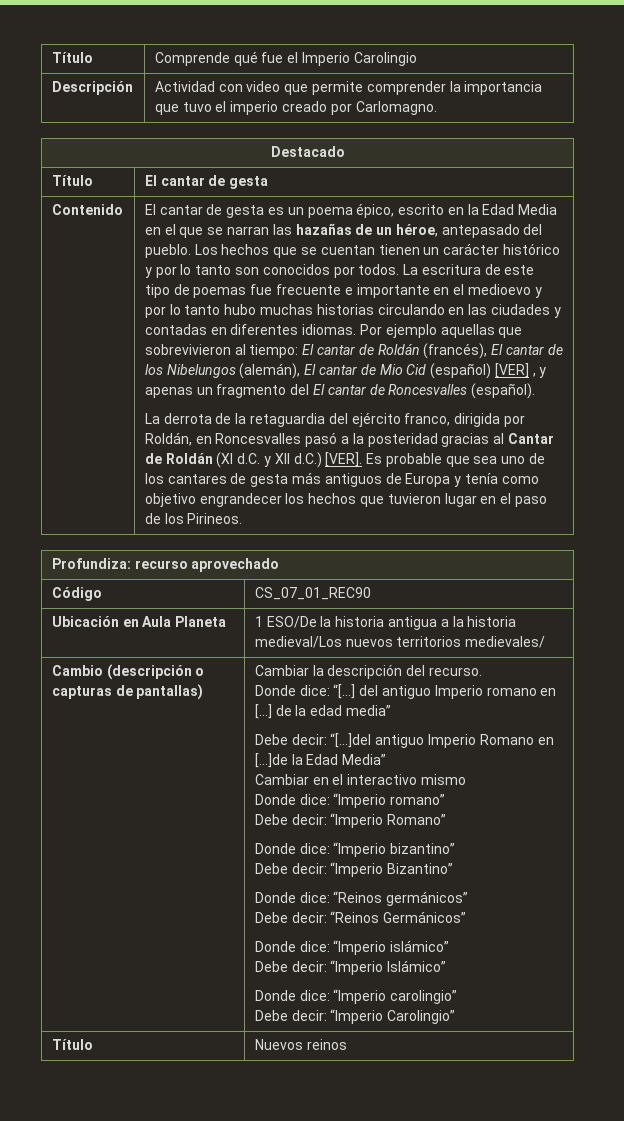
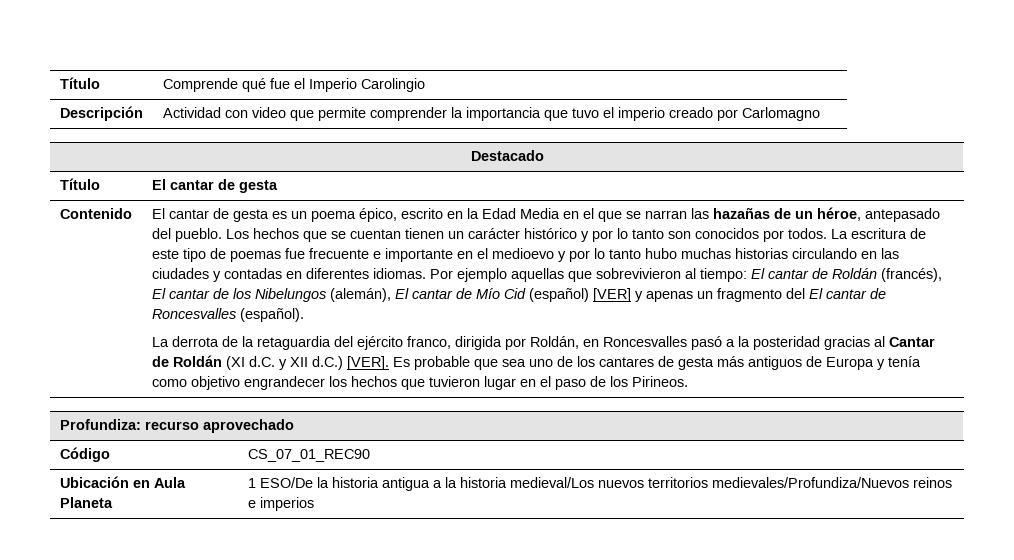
[355,101,437,115] Carlomagno. -> [741,107,820,121] Carlomagno
[379,364,403,375] Mio -> [475,288,500,299] Mío
[532,373,536,377] , -> (631, 295) none
[465,636,546,648] [51,664,205,680] [51,684,204,700] [254,664,483,679] [254,684,557,699] [254,704,392,719] [254,733,554,748] [254,753,387,768] [254,774,467,785] [254,793,446,808] [254,813,447,828] [254,842,456,857] [254,862,454,877] [254,891,469,906] [254,911,467,923] [254,940,450,955] [254,960,447,975] [254,989,458,1004] [254,1009,456,1024] [51,1039,93,1050] [254,1039,347,1050] medievales/ // Cambio (descripción o capturas de pantallas) | Cambiar la descripción del recurso. // Donde dice: “[…] del antiguo Imperio romano en […] de la edad media” // Debe decir: “[…]del antiguo Imperio Romano en […]de la Edad Media” // Cambiar en el interactivo mismo // Donde dice: “Imperio romano” // Debe decir: “Imperio Romano” // Donde dice: “Imperio bizantino” // Debe decir: “Imperio Bizantino” // Donde dice: “Reinos germánicos” // Debe decir: “Reinos Germánicos” // Donde dice: “Imperio islámico” // Debe decir: “Imperio Islámico” // Donde dice: “Imperio carolingio” // Debe decir: “Imperio Carolingio” // Título | Nuevos reinos -> [711,477,952,488] [247,497,314,511] medievales/Profundiza/Nuevos reinos e imperios

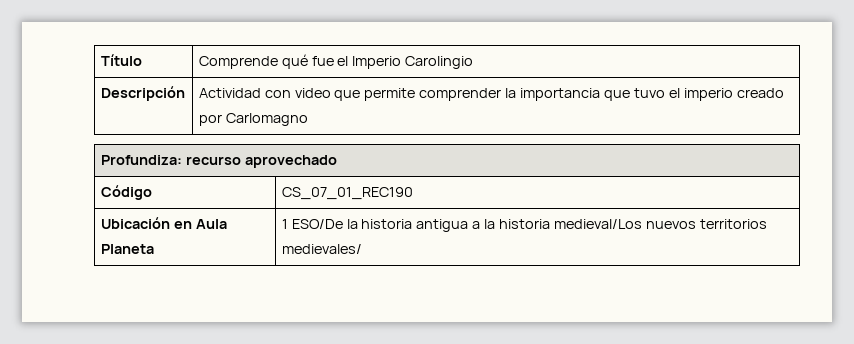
[470,150,544,161] [59,178,100,190] [151,179,278,193] [59,208,132,219] [151,207,940,222] [151,228,926,242] [151,248,899,262] [151,268,942,282] [151,288,886,302] [151,308,304,322] [151,336,935,350] [151,355,921,370] [151,376,688,390] // Destacado // Título | El cantar de gesta // Contenido | El cantar de gesta es un poema épico, escrito en la Edad Media en el que se narran las hazañas de un héroe, antepasado del pueblo. Los hechos que se cuentan tienen un carácter histórico y por lo tanto son conocidos por todos. La escritura de este tipo de poemas fue frecuente e importante en el medioevo y por lo tanto hubo muchas historias circulando en las ciudades y contadas en diferentes idiomas. Por ejemplo aquellas que sobrevivieron al tiempo: El cantar de Roldán (francés), El cantar de los Nibelungos (alemán), El cantar de Mío Cid (español) [VER] y apenas un fragmento del El cantar de Roncesvalles (español). // La derrota de la retaguardia del ejército franco, dirigida por Roldán, en Roncesvalles pasó a la posteridad gracias al Cantar de Roldán (XI d.C. y XII d.C.) [VER]. Es probable que sea uno de los cantares de gesta más antiguos de Europa y tenía como objetivo engrandecer los hechos que tuvieron lugar en el paso de los Pirineos. -> (308, 119) none
[247,449,370,462] CS_07_01_REC90 -> [281,187,413,200] CS_07_01_REC190
[711,477,952,488] [247,497,314,511] medievales/Profundiza/Nuevos reinos e imperios -> [281,244,362,254] medievales/

